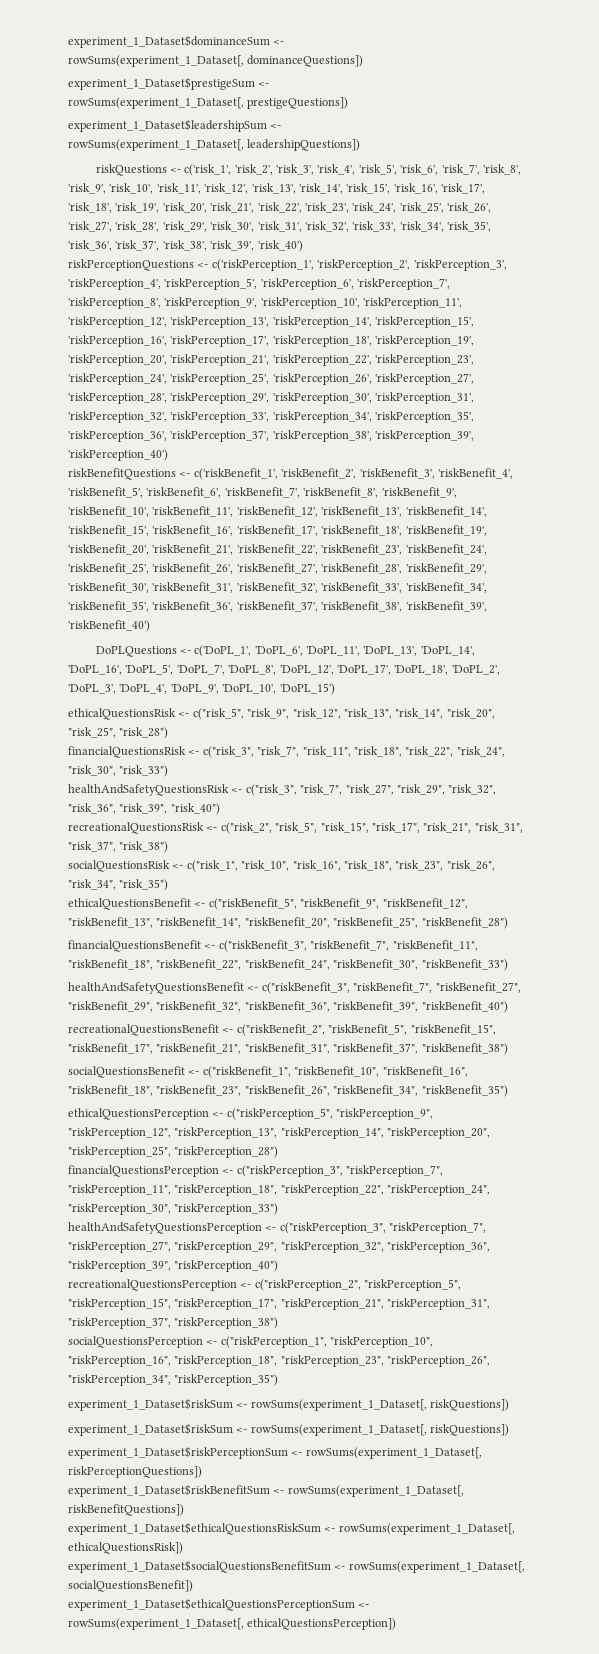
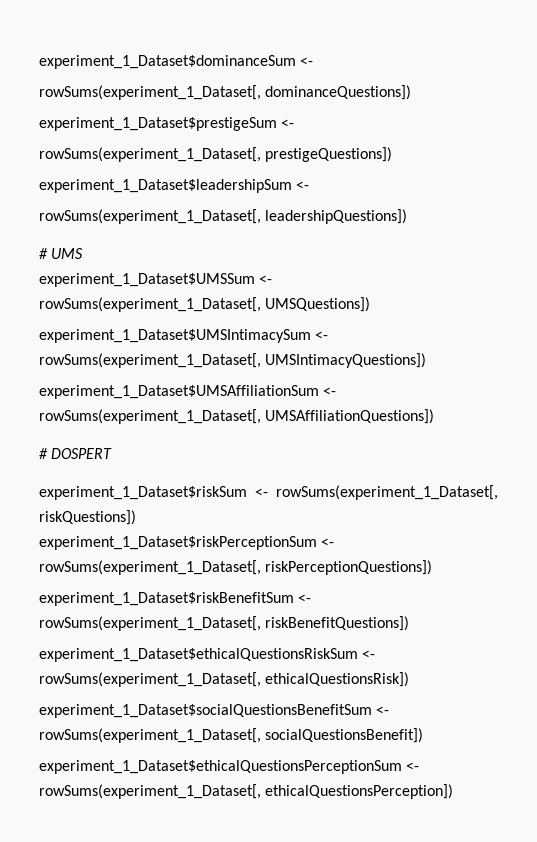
[95,164,521,176] [68,183,485,194] [68,202,491,213] [68,221,491,232] [68,240,303,252] [68,259,507,271] [68,278,451,290] [68,297,463,309] [68,316,475,328] [68,335,475,347] [68,354,475,366] [68,373,475,385] [68,392,475,404] [68,411,475,423] [68,430,475,442] [68,449,168,461] [68,468,513,480] [68,487,457,498] [68,506,487,517] [68,525,487,536] [68,544,487,555] [68,563,487,574] [68,582,487,593] [68,601,487,612] [68,620,150,632] [95,645,475,657] [68,664,500,675] [68,683,335,695] [68,708,495,720] [68,727,169,739] [68,746,505,758] [68,765,169,777] [68,784,497,796] [68,803,220,815] [68,822,523,834] [68,841,169,853] [68,860,495,872] [68,879,169,891] [68,898,468,910] [68,917,508,929] [68,940,478,952] [68,959,508,971] [68,982,521,994] [68,1001,508,1013] [68,1024,496,1036] [68,1043,508,1055] [68,1066,468,1078] [68,1085,508,1097] [68,1108,434,1120] [68,1127,491,1139] [68,1146,279,1158] [68,1165,444,1177] [68,1184,491,1196] [68,1203,279,1215] [68,1222,487,1234] [68,1241,491,1253] [68,1260,279,1272] [68,1279,462,1291] [68,1298,491,1310] [68,1317,279,1329] [68,1336,434,1348] [68,1355,491,1367] [68,1374,279,1386] [68,1398,510,1411] riskQuestions <- c('risk_1', 'risk_2', 'risk_3', 'risk_4', 'risk_5', 'risk_6', 'risk_7', 'risk_8', 'risk_9', 'risk_10', 'risk_11', 'risk_12', 'risk_13', 'risk_14', 'risk_15', 'risk_16', 'risk_17', 'risk_18', 'risk_19', 'risk_20', 'risk_21', 'risk_22', 'risk_23', 'risk_24', 'risk_25', 'risk_26', 'risk_27', 'risk_28', 'risk_29', 'risk_30', 'risk_31', 'risk_32', 'risk_33', 'risk_34', 'risk_35', 'risk_36', 'risk_37', 'risk_38', 'risk_39', 'risk_40') // riskPerceptionQuestions <- c('riskPerception_1', 'riskPerception_2', 'riskPerception_3', 'riskPerception_4', 'riskPerception_5', 'riskPerception_6', 'riskPerception_7', 'riskPerception_8', 'riskPerception_9', 'riskPerception_10', 'riskPerception_11', 'riskPerception_12', 'riskPerception_13', 'riskPerception_14', 'riskPerception_15', 'riskPerception_16', 'riskPerception_17', 'riskPerception_18', 'riskPerception_19', 'riskPerception_20', 'riskPerception_21', 'riskPerception_22', 'riskPerception_23', 'riskPerception_24', 'riskPerception_25', 'riskPerception_26', 'riskPerception_27', 'riskPerception_28', 'riskPerception_29', 'riskPerception_30', 'riskPerception_31', 'riskPerception_32', 'riskPerception_33', 'riskPerception_34', 'riskPerception_35', 'riskPerception_36', 'riskPerception_37', 'riskPerception_38', 'riskPerception_39', 'riskPerception_40') // riskBenefitQuestions <- c('riskBenefit_1', 'riskBenefit_2', 'riskBenefit_3', 'riskBenefit_4', 'riskBenefit_5', 'riskBenefit_6', 'riskBenefit_7', 'riskBenefit_8', 'riskBenefit_9', 'riskBenefit_10', 'riskBenefit_11', 'riskBenefit_12', 'riskBenefit_13', 'riskBenefit_14', 'riskBenefit_15', 'riskBenefit_16', 'riskBenefit_17', 'riskBenefit_18', 'riskBenefit_19', 'riskBenefit_20', 'riskBenefit_21', 'riskBenefit_22', 'riskBenefit_23', 'riskBenefit_24', 'riskBenefit_25', 'riskBenefit_26', 'riskBenefit_27', 'riskBenefit_28', 'riskBenefit_29', 'riskBenefit_30', 'riskBenefit_31', 'riskBenefit_32', 'riskBenefit_33', 'riskBenefit_34', 'riskBenefit_35', 'riskBenefit_36', 'riskBenefit_37', 'riskBenefit_38', 'riskBenefit_39', 'riskBenefit_40') // DoPLQuestions <- c('DoPL_1', 'DoPL_6', 'DoPL_11', 'DoPL_13', 'DoPL_14', 'DoPL_16', 'DoPL_5', 'DoPL_7', 'DoPL_8', 'DoPL_12', 'DoPL_17', 'DoPL_18', 'DoPL_2', 'DoPL_3', 'DoPL_4', 'DoPL_9', 'DoPL_10', 'DoPL_15') // ethicalQuestionsRisk <- c("risk_5", "risk_9", "risk_12", "risk_13", "risk_14", "risk_20", "risk_25", "risk_28") // financialQuestionsRisk <- c("risk_3", "risk_7", "risk_11", "risk_18", "risk_22", "risk_24", "risk_30", "risk_33") // healthAndSafetyQuestionsRisk <- c("risk_3", "risk_7", "risk_27", "risk_29", "risk_32", "risk_36", "risk_39", "risk_40") // recreationalQuestionsRisk <- c("risk_2", "risk_5", "risk_15", "risk_17", "risk_21", "risk_31", "risk_37", "risk_38") // socialQuestionsRisk <- c("risk_1", "risk_10", "risk_16", "risk_18", "risk_23", "risk_26", "risk_34", "risk_35") // ethicalQuestionsBenefit <- c("riskBenefit_5", "riskBenefit_9", "riskBenefit_12", "riskBenefit_13", "riskBenefit_14", "riskBenefit_20", "riskBenefit_25", "riskBenefit_28") // financialQuestionsBenefit <- c("riskBenefit_3", "riskBenefit_7", "riskBenefit_11", "riskBenefit_18", "riskBenefit_22", "riskBenefit_24", "riskBenefit_30", "riskBenefit_33") // healthAndSafetyQuestionsBenefit <- c("riskBenefit_3", "riskBenefit_7", "riskBenefit_27", "riskBenefit_29", "riskBenefit_32", "riskBenefit_36", "riskBenefit_39", "riskBenefit_40") // recreationalQuestionsBenefit <- c("riskBenefit_2", "riskBenefit_5", "riskBenefit_15", "riskBenefit_17", "riskBenefit_21", "riskBenefit_31", "riskBenefit_37", "riskBenefit_38") // socialQuestionsBenefit <- c("riskBenefit_1", "riskBenefit_10", "riskBenefit_16", "riskBenefit_18", "riskBenefit_23", "riskBenefit_26", "riskBenefit_34", "riskBenefit_35") // ethicalQuestionsPerception <- c("riskPerception_5", "riskPerception_9", "riskPerception_12", "riskPerception_13", "riskPerception_14", "riskPerception_20", "riskPerception_25", "riskPerception_28") // financialQuestionsPerception <- c("riskPerception_3", "riskPerception_7", "riskPerception_11", "riskPerception_18", "riskPerception_22", "riskPerception_24", "riskPerception_30", "riskPerception_33") // healthAndSafetyQuestionsPerception <- c("riskPerception_3", "riskPerception_7", "riskPerception_27", "riskPerception_29", "riskPerception_32", "riskPerception_36", "riskPerception_39", "riskPerception_40") // recreationalQuestionsPerception <- c("riskPerception_2", "riskPerception_5", "riskPerception_15", "riskPerception_17", "riskPerception_21", "riskPerception_31", "riskPerception_37", "riskPerception_38") // socialQuestionsPerception <- c("riskPerception_1", "riskPerception_10", "riskPerception_16", "riskPerception_18", "riskPerception_23", "riskPerception_26", "riskPerception_34", "riskPerception_35") // experiment_1_Dataset$riskSum <- rowSums(experiment_1_Dataset[, riskQuestions]) -> [39,248,84,259] [39,273,273,287] [39,297,371,312] [39,329,329,343] [39,353,427,368] [39,385,337,399] [39,409,435,424] [39,448,113,459] # UMS // experiment_1_Dataset$UMSSum <- rowSums(experiment_1_Dataset[, UMSQuestions]) // experiment_1_Dataset$UMSIntimacySum <- rowSums(experiment_1_Dataset[, UMSIntimacyQuestions]) // experiment_1_Dataset$UMSAffiliationSum <- rowSums(experiment_1_Dataset[, UMSAffiliationQuestions]) // # DOSPERT

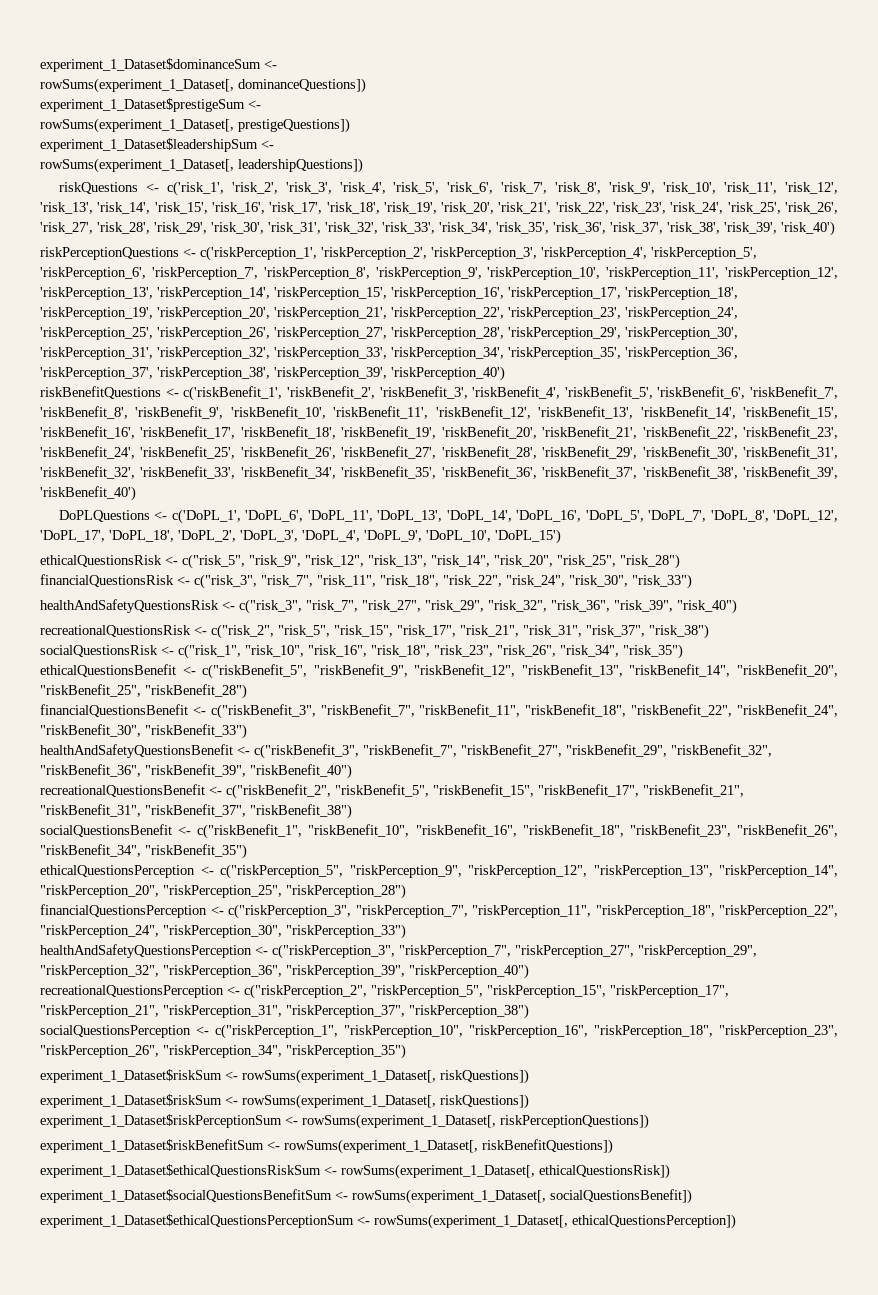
[39,248,84,259] [39,273,273,287] [39,297,371,312] [39,329,329,343] [39,353,427,368] [39,385,337,399] [39,409,435,424] [39,448,113,459] # UMS // experiment_1_Dataset$UMSSum <- rowSums(experiment_1_Dataset[, UMSQuestions]) // experiment_1_Dataset$UMSIntimacySum <- rowSums(experiment_1_Dataset[, UMSIntimacyQuestions]) // experiment_1_Dataset$UMSAffiliationSum <- rowSums(experiment_1_Dataset[, UMSAffiliationQuestions]) // # DOSPERT -> [58,181,838,196] [40,202,838,214] [40,221,835,236] [40,246,757,261] [40,267,838,280] [40,287,738,300] [40,307,738,320] [40,327,738,340] [40,347,738,360] [40,366,505,381] [40,386,838,401] [40,406,839,419] [40,426,839,439] [40,446,839,459] [40,466,839,479] [40,486,136,501] [58,509,838,524] [40,529,561,544] [40,554,680,569] [40,574,692,589] [40,599,737,614] [40,624,709,639] [40,644,683,659] [40,664,838,679] [40,684,247,699] [40,704,838,719] [40,724,247,739] [40,744,772,759] [40,764,352,779] [40,784,744,799] [40,804,352,819] [40,824,838,839] [40,844,247,859] [40,864,838,879] [40,884,406,899] [40,904,838,919] [40,924,406,939] [40,944,757,959] [40,964,529,979] [40,984,729,999] [40,1004,529,1019] [40,1024,838,1039] [40,1044,406,1059] [40,1069,529,1084] riskQuestions <- c('risk_1', 'risk_2', 'risk_3', 'risk_4', 'risk_5', 'risk_6', 'risk_7', 'risk_8', 'risk_9', 'risk_10', 'risk_11', 'risk_12', 'risk_13', 'risk_14', 'risk_15', 'risk_16', 'risk_17', 'risk_18', 'risk_19', 'risk_20', 'risk_21', 'risk_22', 'risk_23', 'risk_24', 'risk_25', 'risk_26', 'risk_27', 'risk_28', 'risk_29', 'risk_30', 'risk_31', 'risk_32', 'risk_33', 'risk_34', 'risk_35', 'risk_36', 'risk_37', 'risk_38', 'risk_39', 'risk_40') // riskPerceptionQuestions <- c('riskPerception_1', 'riskPerception_2', 'riskPerception_3', 'riskPerception_4', 'riskPerception_5', 'riskPerception_6', 'riskPerception_7', 'riskPerception_8', 'riskPerception_9', 'riskPerception_10', 'riskPerception_11', 'riskPerception_12', 'riskPerception_13', 'riskPerception_14', 'riskPerception_15', 'riskPerception_16', 'riskPerception_17', 'riskPerception_18', 'riskPerception_19', 'riskPerception_20', 'riskPerception_21', 'riskPerception_22', 'riskPerception_23', 'riskPerception_24', 'riskPerception_25', 'riskPerception_26', 'riskPerception_27', 'riskPerception_28', 'riskPerception_29', 'riskPerception_30', 'riskPerception_31', 'riskPerception_32', 'riskPerception_33', 'riskPerception_34', 'riskPerception_35', 'riskPerception_36', 'riskPerception_37', 'riskPerception_38', 'riskPerception_39', 'riskPerception_40') // riskBenefitQuestions <- c('riskBenefit_1', 'riskBenefit_2', 'riskBenefit_3', 'riskBenefit_4', 'riskBenefit_5', 'riskBenefit_6', 'riskBenefit_7', 'riskBenefit_8', 'riskBenefit_9', 'riskBenefit_10', 'riskBenefit_11', 'riskBenefit_12', 'riskBenefit_13', 'riskBenefit_14', 'riskBenefit_15', 'riskBenefit_16', 'riskBenefit_17', 'riskBenefit_18', 'riskBenefit_19', 'riskBenefit_20', 'riskBenefit_21', 'riskBenefit_22', 'riskBenefit_23', 'riskBenefit_24', 'riskBenefit_25', 'riskBenefit_26', 'riskBenefit_27', 'riskBenefit_28', 'riskBenefit_29', 'riskBenefit_30', 'riskBenefit_31', 'riskBenefit_32', 'riskBenefit_33', 'riskBenefit_34', 'riskBenefit_35', 'riskBenefit_36', 'riskBenefit_37', 'riskBenefit_38', 'riskBenefit_39', 'riskBenefit_40') // DoPLQuestions <- c('DoPL_1', 'DoPL_6', 'DoPL_11', 'DoPL_13', 'DoPL_14', 'DoPL_16', 'DoPL_5', 'DoPL_7', 'DoPL_8', 'DoPL_12', 'DoPL_17', 'DoPL_18', 'DoPL_2', 'DoPL_3', 'DoPL_4', 'DoPL_9', 'DoPL_10', 'DoPL_15') // ethicalQuestionsRisk <- c("risk_5", "risk_9", "risk_12", "risk_13", "risk_14", "risk_20", "risk_25", "risk_28") // financialQuestionsRisk <- c("risk_3", "risk_7", "risk_11", "risk_18", "risk_22", "risk_24", "risk_30", "risk_33") // healthAndSafetyQuestionsRisk <- c("risk_3", "risk_7", "risk_27", "risk_29", "risk_32", "risk_36", "risk_39", "risk_40") // recreationalQuestionsRisk <- c("risk_2", "risk_5", "risk_15", "risk_17", "risk_21", "risk_31", "risk_37", "risk_38") // socialQuestionsRisk <- c("risk_1", "risk_10", "risk_16", "risk_18", "risk_23", "risk_26", "risk_34", "risk_35") // ethicalQuestionsBenefit <- c("riskBenefit_5", "riskBenefit_9", "riskBenefit_12", "riskBenefit_13", "riskBenefit_14", "riskBenefit_20", "riskBenefit_25", "riskBenefit_28") // financialQuestionsBenefit <- c("riskBenefit_3", "riskBenefit_7", "riskBenefit_11", "riskBenefit_18", "riskBenefit_22", "riskBenefit_24", "riskBenefit_30", "riskBenefit_33") // healthAndSafetyQuestionsBenefit <- c("riskBenefit_3", "riskBenefit_7", "riskBenefit_27", "riskBenefit_29", "riskBenefit_32", "riskBenefit_36", "riskBenefit_39", "riskBenefit_40") // recreationalQuestionsBenefit <- c("riskBenefit_2", "riskBenefit_5", "riskBenefit_15", "riskBenefit_17", "riskBenefit_21", "riskBenefit_31", "riskBenefit_37", "riskBenefit_38") // socialQuestionsBenefit <- c("riskBenefit_1", "riskBenefit_10", "riskBenefit_16", "riskBenefit_18", "riskBenefit_23", "riskBenefit_26", "riskBenefit_34", "riskBenefit_35") // ethicalQuestionsPerception <- c("riskPerception_5", "riskPerception_9", "riskPerception_12", "riskPerception_13", "riskPerception_14", "riskPerception_20", "riskPerception_25", "riskPerception_28") // financialQuestionsPerception <- c("riskPerception_3", "riskPerception_7", "riskPerception_11", "riskPerception_18", "riskPerception_22", "riskPerception_24", "riskPerception_30", "riskPerception_33") // healthAndSafetyQuestionsPerception <- c("riskPerception_3", "riskPerception_7", "riskPerception_27", "riskPerception_29", "riskPerception_32", "riskPerception_36", "riskPerception_39", "riskPerception_40") // recreationalQuestionsPerception <- c("riskPerception_2", "riskPerception_5", "riskPerception_15", "riskPerception_17", "riskPerception_21", "riskPerception_31", "riskPerception_37", "riskPerception_38") // socialQuestionsPerception <- c("riskPerception_1", "riskPerception_10", "riskPerception_16", "riskPerception_18", "riskPerception_23", "riskPerception_26", "riskPerception_34", "riskPerception_35") // experiment_1_Dataset$riskSum <- rowSums(experiment_1_Dataset[, riskQuestions])

